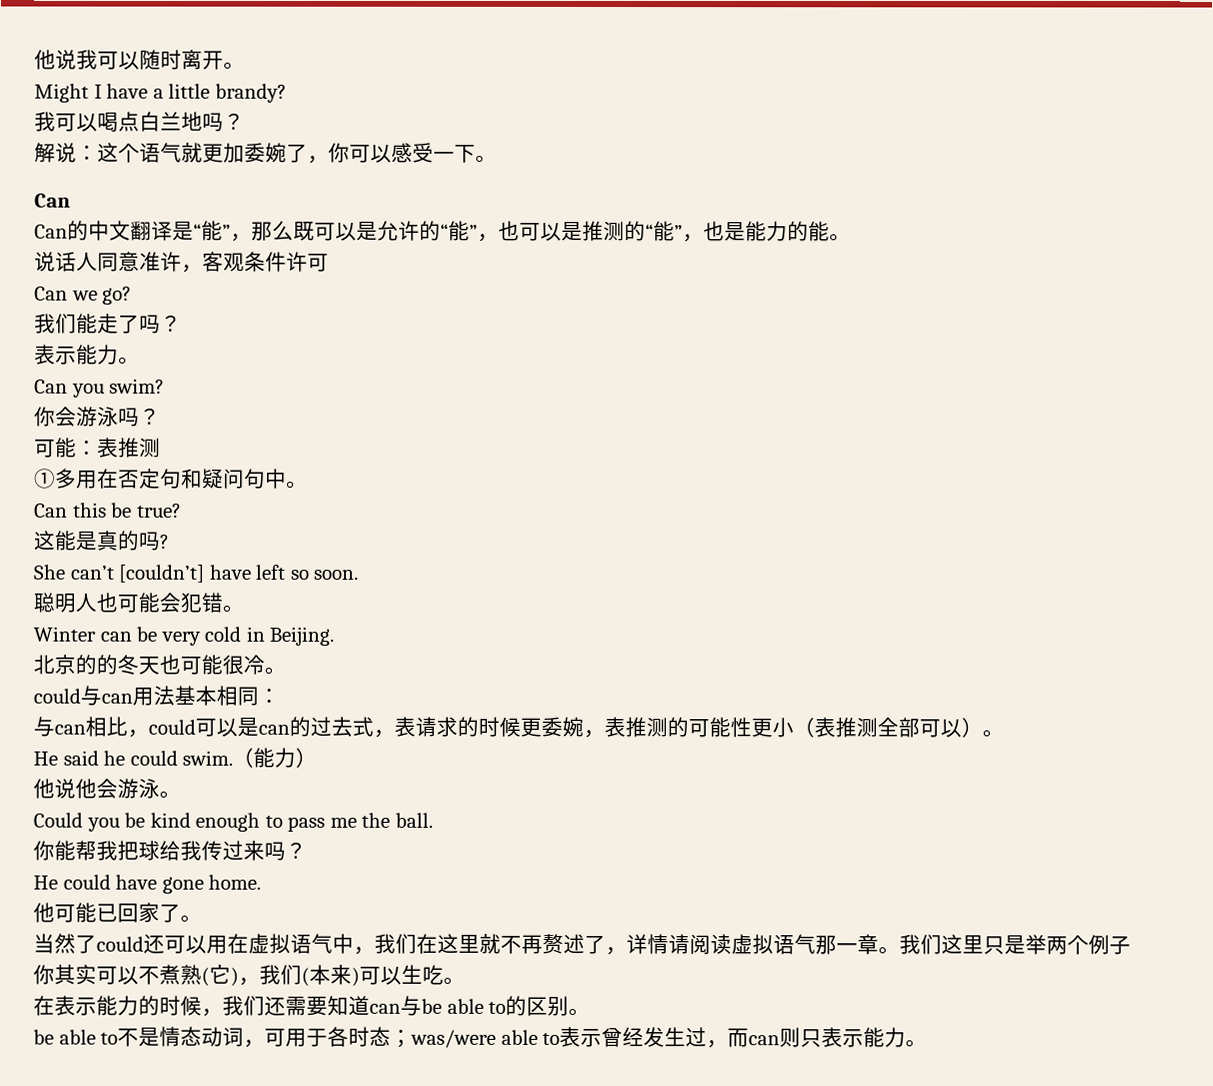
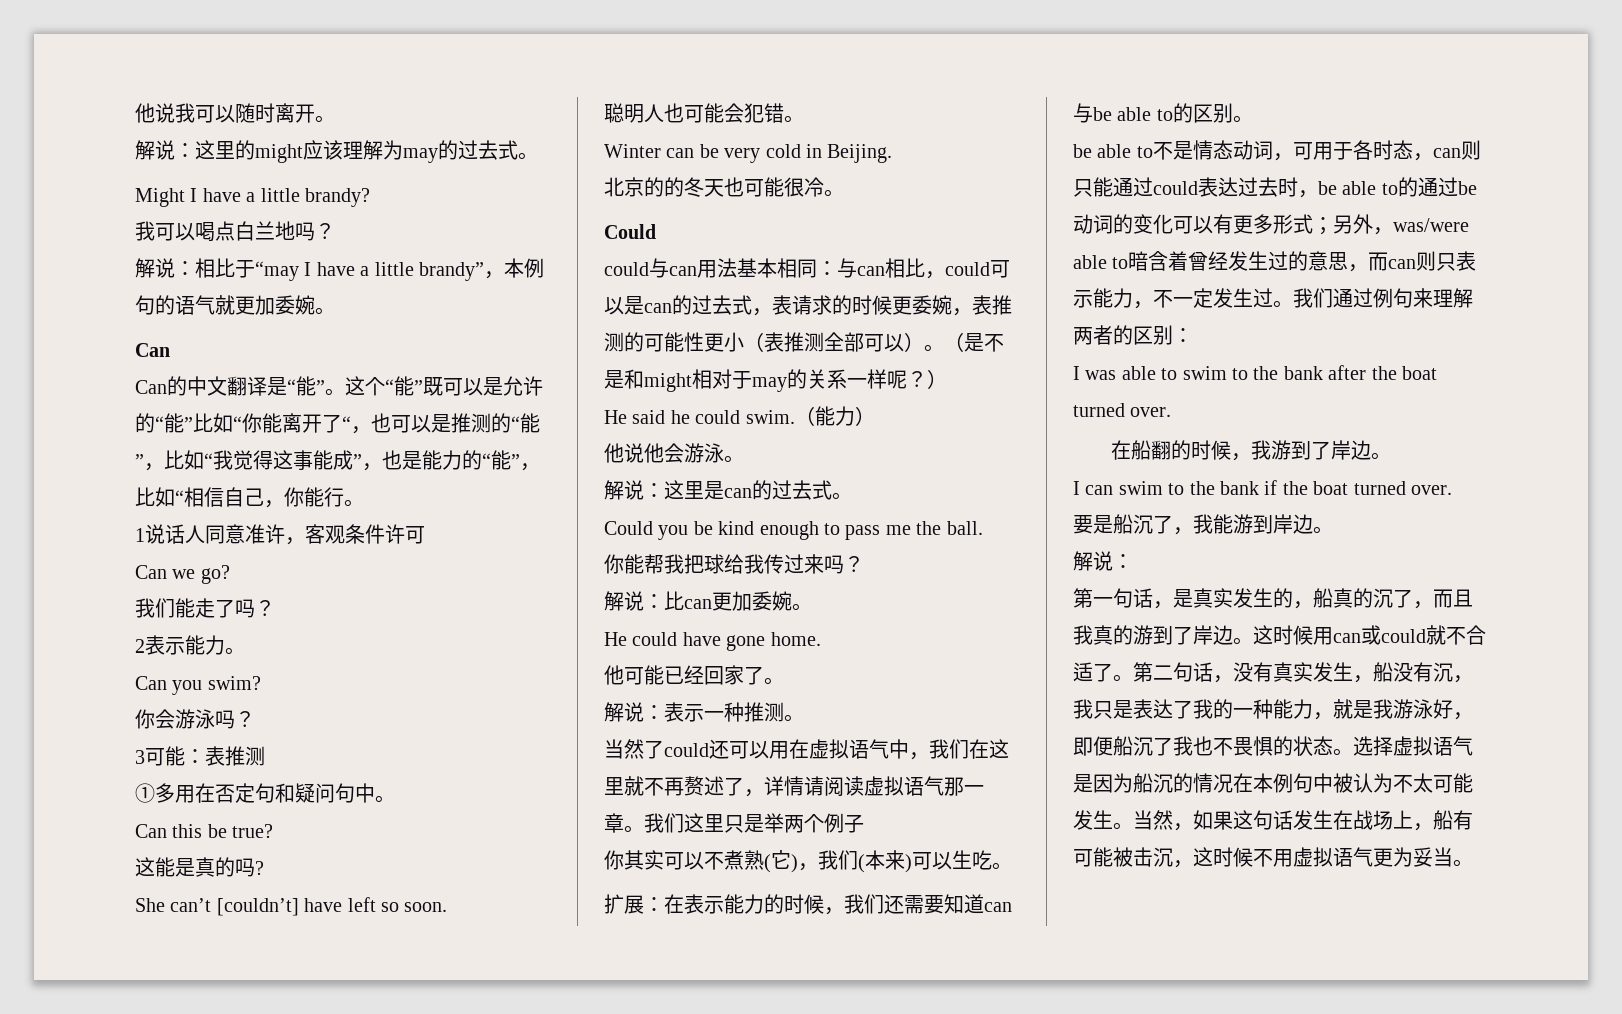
(245, 65) none -> [135,140,538,163] // 解说：这里的might应该理解为may的过去式。
[97,142,476,164] 这个语气就更加委婉了，你可以感受一下 -> [195,258,544,281] [135,295,315,315] 相比于“may I have a little brandy”，本例句的语气就更加委婉
[230,220,294,242] ，那么 -> [325,376,423,396] 。这个“能”
(478, 231) none -> [193,413,351,433] 比如“你能离开了“
[703,221,851,242] 也是能力的能。 // -> [164,450,540,471] [135,487,364,508] [135,528,145,542] 比如“我觉得这事能成”，也是能力的“能”，比如“相信自己，你能行。 // 1
(182, 323) none -> [135,639,145,653] 2
(161, 416) none -> [135,750,145,764] 3
(286, 670) none -> [604,224,656,239] // Could
(280, 696) // -> (837, 268) none
(1004, 733) none -> [944,332,1004,352] [604,369,947,392] （是不是和might相对于may的关系一样呢？）
(181, 794) none -> [604,480,852,500] // 解说：这里是can的过去式。
(307, 850) none -> [604,591,812,611] // 解说：比can更加委婉。
(118, 912) none -> [684,665,704,684] 经
(202, 918) none -> [604,702,804,722] // 解说：表示一种推测。
(465, 980) none -> [604,894,664,914] 扩展：
[390,1029,413,1048] ； -> [1412,140,1481,161] [1073,177,1477,198] [1073,214,1393,235] ，can则只能通过could表达过去时，be able to的通过be动词的变化可以有更多形式；另外，
[559,1026,603,1047] 表示 -> [1128,251,1189,271] 暗含着
(708, 1037) none -> [1288,251,1349,271] 的意思
(907, 1037) none -> [1133,288,1473,309] [1073,325,1193,345] [1073,365,1437,380] [1073,403,1172,417] [1110,440,1391,461] [1073,480,1452,495] [1073,514,1333,535] [1073,551,1133,571] [1073,588,1473,609] [1073,625,1486,645] [1073,662,1473,683] [1073,699,1473,720] [1073,736,1473,756] [1073,773,1473,793] [1073,810,1473,831] [1073,847,1453,868] ，不一定发生过。我们通过例句来理解两者的区别： // I was able to swim to the bank after the boat turned over. // 在船翻的时候，我游到了岸边。 // I can swim to the bank if the boat turned over. // 要是船沉了，我能游到岸边。 // 解说： // 第一句话，是真实发生的，船真的沉了，而且我真的游到了岸边。这时候用can或could就不合适了。第二句话，没有真实发生，船没有沉，我只是表达了我的一种能力，就是我游泳好，即便船沉了我也不畏惧的状态。选择虚拟语气是因为船沉的情况在本例句中被认为不太可能发生。当然，如果这句话发生在战场上，船有可能被击沉，这时候不用虚拟语气更为妥当

